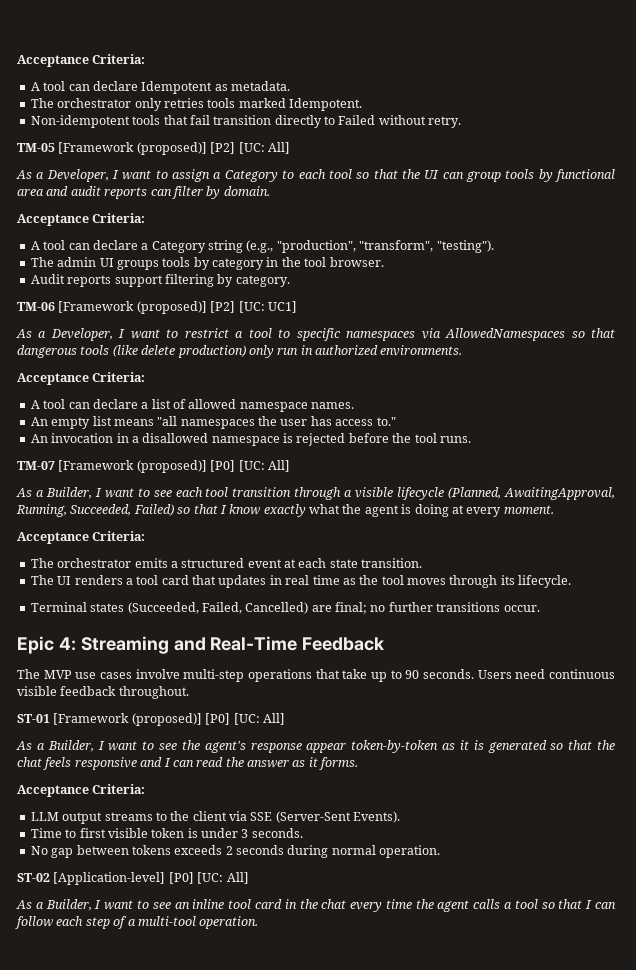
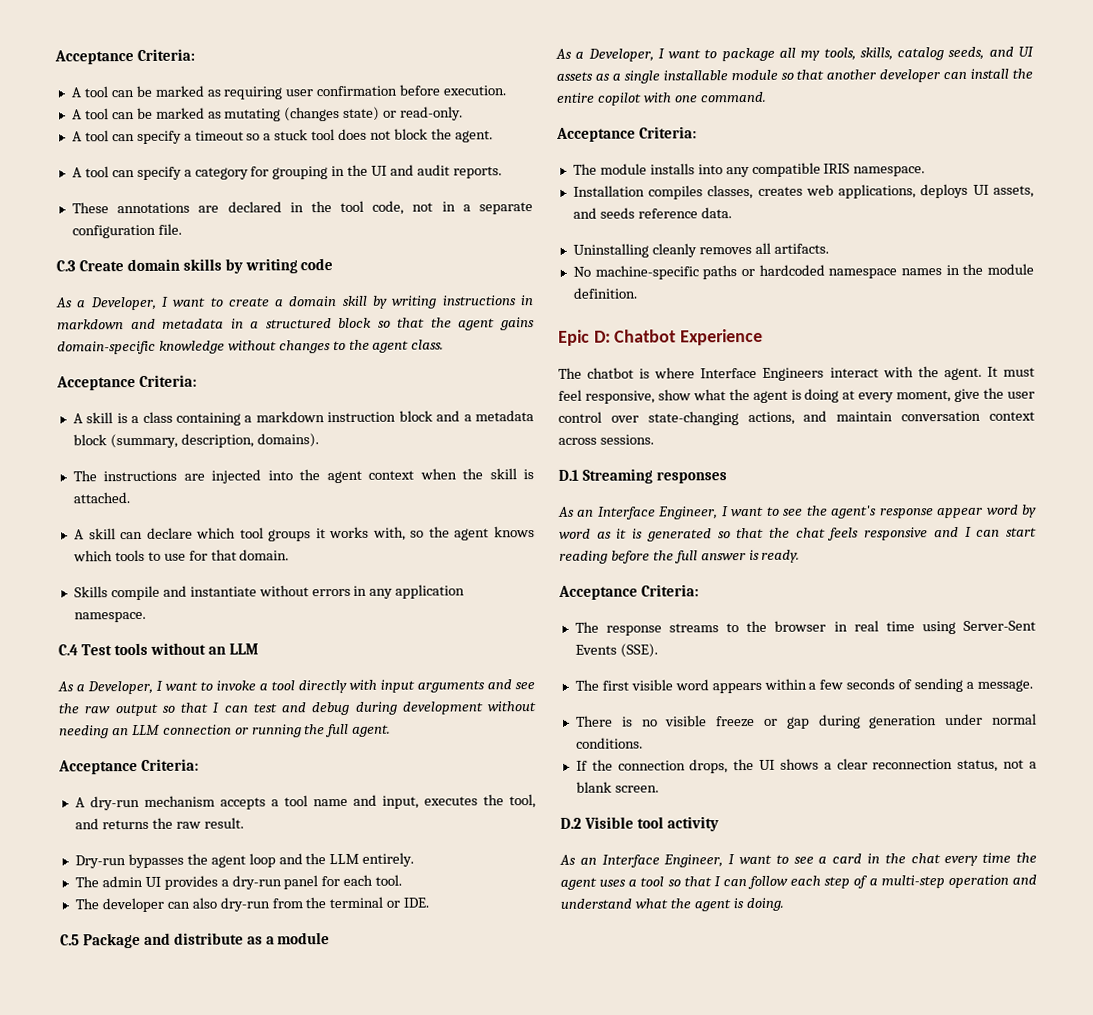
[17,54,146,67] [30,81,290,94] [30,98,362,111] [30,115,462,128] [17,142,290,155] [16,169,616,182] [17,186,270,199] [17,213,146,226] [30,240,494,253] [30,257,384,270] [30,274,290,287] [17,301,297,314] [16,328,615,341] [17,345,463,358] [17,372,146,385] [30,399,355,412] [30,416,396,429] [30,433,471,446] [17,460,290,473] [16,487,615,500] [16,504,306,517] Acceptance Criteria: // A tool can declare Idempotent as metadata. // The orchestrator only retries tools marked Idempotent. // Non-idempotent tools that fail transition directly to Failed without retry. // TM-05 [Framework (proposed)] [P2] [UC: All] // As a Developer, I want to assign a Category to each tool so that the UI can group tools by functional area and audit reports can filter by domain. // Acceptance Criteria: // A tool can declare a Category string (e.g., "production", "transform", "testing"). // The admin UI groups tools by category in the tool browser. // Audit reports support filtering by category. // TM-06 [Framework (proposed)] [P2] [UC: UC1] // As a Developer, I want to restrict a tool to specific namespaces via AllowedNamespaces so that dangerous tools (like delete production) only run in authorized environments. // Acceptance Criteria: // A tool can declare a list of allowed namespace names. // An empty list means "all namespaces the user has access to." // An invocation in a disallowed namespace is rejected before the tool runs. // TM-07 [Framework (proposed)] [P0] [UC: All] // As a Builder, I want to see each tool transition through a visible lifecycle (Planned, AwaitingApproval, Running, Succeeded, Failed) so that I know exactly -> [54,48,195,65] [70,84,507,100] [71,106,464,122] [71,128,493,145] [71,164,502,181] [71,200,533,215] [71,223,182,239] [56,258,334,274] [55,295,535,311] [57,317,535,331] [57,339,445,355] [56,374,197,391] [72,410,534,426] [72,433,319,449] [72,468,534,484] [72,492,130,504] [73,526,536,542] [72,549,290,562] [73,584,466,601] [73,611,146,623] [58,642,259,656] [57,679,535,695] [58,701,536,717] [59,723,392,739] [58,758,199,775] [74,794,536,811] [74,817,244,830] [74,852,415,869] [74,874,403,890] [74,896,430,913] [60,932,331,949] [555,46,1034,62] [556,68,1033,84] [556,91,767,106] [556,126,697,142] [572,162,926,178] [572,183,1034,200] [572,207,732,219] [572,242,829,258] [572,263,1034,280] [572,287,637,299] [558,328,764,346] [558,366,1035,381] [558,389,691,404] Acceptance Criteria: // A tool can be marked as requiring user confirmation before execution. // A tool can be marked as mutating (changes state) or read-only. // A tool can specify a timeout so a stuck tool does not block the agent. // A tool can specify a category for grouping in the UI and audit reports. // These annotations are declared in the tool code, not in a separate configuration file. // C.3 Create domain skills by writing code // As a Developer, I want to create a domain skill by writing instructions in markdown and metadata in a structured block so that the agent gains domain-specific knowledge without changes to the agent class. // Acceptance Criteria: // A skill is a class containing a markdown instruction block and a metadata block (summary, description, domains). // The instructions are injected into the agent context when the skill is attached. // A skill can declare which tool groups it works with, so the agent knows which tools to use for that domain. // Skills compile and instantiate without errors in any application namespace. // C.4 Test tools without an LLM // As a Developer, I want to invoke a tool directly with input arguments and see the raw output so that I can test and debug during development without needing an LLM connection or running the full agent. // Acceptance Criteria: // A dry-run mechanism accepts a tool name and input, executes the tool, and returns the raw result. // Dry-run bypasses the agent loop and the LLM entirely. // The admin UI provides a dry-run panel for each tool. // The developer can also dry-run from the terminal or IDE. // C.5 Package and distribute as a module // As a Developer, I want to package all my tools, skills, catalog seeds, and UI assets as a single installable module so that another developer can install the entire copilot with one command. // Acceptance Criteria: // The module installs into any compatible IRIS namespace. // Installation compiles classes, creates web applications, deploys UI assets, and seeds reference data. // Uninstalling cleanly removes all artifacts. // No machine-specific paths or hardcoded namespace names in the module definition. // Epic D: Chatbot Experience // The chatbot is where Interface Engineers interact with the agent. It must feel responsive, show
[503,505,554,514] [17,531,146,544] [30,558,423,568] [30,575,572,588] [30,602,540,614] [17,636,386,654] [17,669,616,682] [17,686,189,699] [17,713,285,726] [16,740,94,752] moment. // Acceptance Criteria: // The orchestrator emits a structured event at each state transition. // The UI renders a tool card that updates in real time as the tool moves through its lifecycle. // Terminal states (Succeeded, Failed, Cancelled) are final; no further transitions occur. // Epic 4: Streaming and Real-Time Feedback // The MVP use cases involve multi-step operations that take up to 90 seconds. Users need continuous visible feedback throughout. // ST-01 [Framework (proposed)] [P0] [UC: All] // As a Builder, -> [896,387,1035,403] [558,410,1035,426] [558,434,654,445] [558,468,727,484] [557,506,719,520] moment, give the user control over state-changing actions, and maintain conversation context across sessions. // D.1 Streaming responses // As an Interface Engineer,
[351,740,439,753] token-by-token -> [985,504,1037,518] [559,528,591,539] word by word
[196,757,359,770] [17,784,146,797] [30,812,103,824] read the answer as it forms. // Acceptance Criteria: // LLM output -> [1006,527,1037,537] [559,549,801,564] [558,584,699,600] [574,621,663,636] start reading before the full answer is ready. // Acceptance Criteria: // The response
[192,811,401,823] [30,828,303,838] [30,845,441,858] [17,872,249,885] [16,899,252,911] client via SSE (Server-Sent Events). // Time to first visible token is under 3 seconds. // No gap between tokens exceeds 2 seconds during normal operation. // ST-02 [Application-level] [P0] [UC: All] // As a Builder, I want to see an inline tool -> [774,620,1037,635] [574,643,658,658] [574,677,1033,694] [575,713,1037,729] [575,737,643,749] [575,758,1037,774] [575,781,659,793] [560,816,719,832] [559,854,828,868] browser in real time using Server-Sent Events (SSE). // The first visible word appears within a few seconds of sending a message. // There is no visible freeze or gap during generation under normal conditions. // If the connection drops, the UI shows a clear reconnection status, not a blank screen. // D.2 Visible tool activity // As an Interface Engineer, I want to see a
[473,899,501,909] calls -> [599,879,627,887] uses
[137,916,259,929] multi-tool operation. -> [880,874,1037,889] [560,897,784,912] multi-step operation and understand what the agent is doing.

